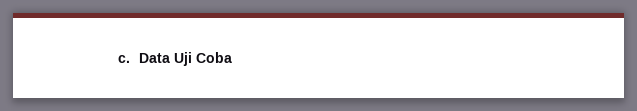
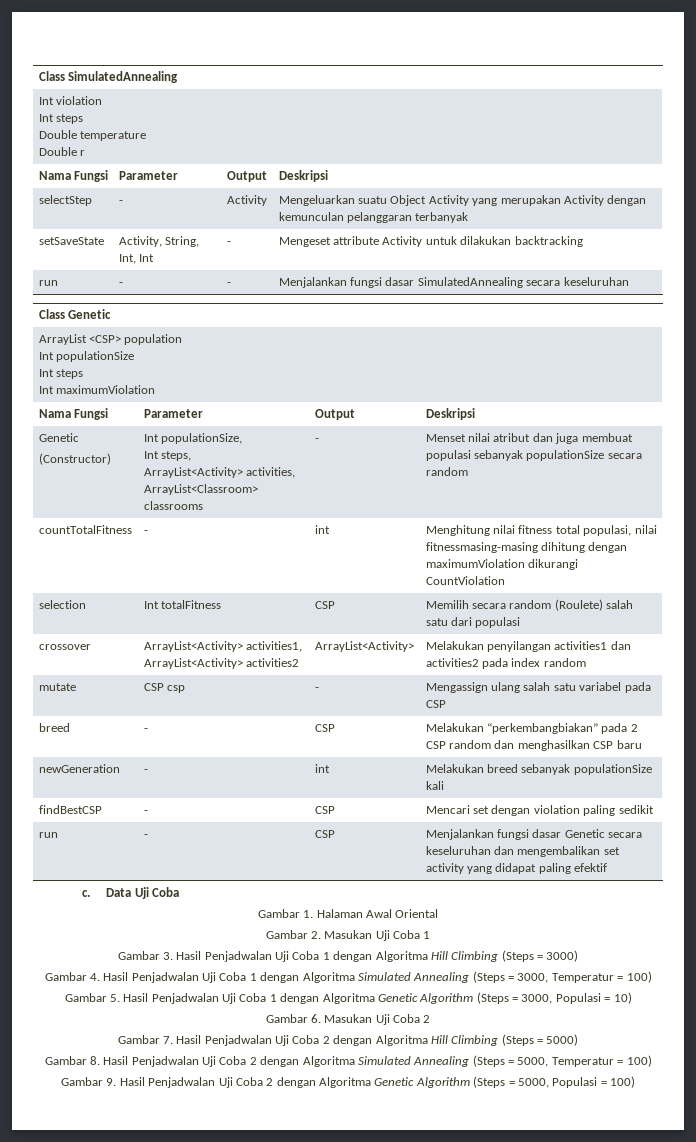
[118,52,233,66] c. Data Uji Coba -> [38,71,179,83] [38,96,103,105] [38,114,84,124] [38,130,147,141] [38,147,86,156] [38,170,109,182] [118,171,178,180] [226,171,267,182] [278,170,328,182] [38,195,92,206] [118,200,123,204] [226,195,267,206] [278,195,647,206] [278,212,469,223] [38,237,104,245] [118,236,200,247] [118,254,155,264] [226,241,231,245] [278,236,583,247] [38,280,58,286] [118,282,123,286] [226,282,231,286] [278,277,629,288] [38,309,112,319] [38,334,183,345] [38,351,135,362] [38,369,84,379] [38,385,156,394] [38,408,109,420] [143,409,203,418] [314,409,355,420] [425,408,475,420] [38,433,79,442] [38,453,111,465] [143,433,243,444] [143,451,192,461] [143,467,296,478] [143,484,258,495] [143,501,203,510] [314,438,319,442] [425,433,633,444] [425,450,642,461] [425,467,468,476] [38,525,132,534] [143,530,148,534] [314,525,330,534] [425,525,657,536] [425,542,628,553] [425,559,579,570] [425,576,505,585] [38,600,86,609] [143,600,222,609] [314,601,335,609] [425,599,634,611] [425,617,521,628] [38,644,91,650] [143,641,303,652] [143,658,300,669] [314,641,414,652] [425,641,631,652] [425,658,586,669] [38,683,76,691] [143,683,186,693] [314,687,319,691] [425,682,651,693] [425,700,446,708] [38,723,70,732] [143,728,148,732] [314,724,335,732] [425,723,638,734] [425,740,642,751] [38,764,120,773] [143,769,148,773] [314,764,330,773] [425,764,652,775] [425,781,444,790] [38,805,102,814] [143,810,148,814] [314,806,335,814] [425,805,654,816] [38,832,58,838] [143,834,148,838] [314,830,335,838] [425,829,643,840] [425,846,620,857] [425,863,608,874] [81,887,180,899] [257,909,439,918] [265,930,431,941] [117,950,579,962] [44,971,652,983] [64,992,632,1004] [265,1014,431,1025] [117,1034,579,1046] [44,1055,652,1067] [61,1076,635,1088] Class SimulatedAnnealing // Int violation // Int steps // Double temperature // Double r // Nama Fungsi | Parameter | Output | Deskripsi // selectStep | - | Activity | Mengeluarkan suatu Object Activity yang merupakan Activity dengan kemunculan pelanggaran terbanyak // setSaveState | Activity, String, Int, Int | - | Mengeset attribute Activity untuk dilakukan backtracking // run | - | - | Menjalankan fungsi dasar SimulatedAnnealing secara keseluruhan // Class Genetic // ArrayList <CSP> population // Int populationSize // Int steps // Int maximumViolation // Nama Fungsi | Parameter | Output | Deskripsi // Genetic // (Constructor) | Int populationSize, // Int steps, // ArrayList<Activity> activities, ArrayList<Classroom> classrooms | - | Menset nilai atribut dan juga membuat populasi sebanyak populationSize secara random // countTotalFitness | - | int | Menghitung nilai fitness total populasi, nilai fitnessmasing-masing dihitung dengan maximumViolation dikurangi CountViolation // selection | Int totalFitness | CSP | Memilih secara random (Roulete) salah satu dari populasi // crossover | ArrayList<Activity> activities1, ArrayList<Activity> activities2 | ArrayList<Activity> | Melakukan penyilangan activities1 dan activities2 pada index random // mutate | CSP csp | - | Mengassign ulang salah satu variabel pada CSP // breed | - | CSP | Melakukan “perkembangbiakan” pada 2 CSP random dan menghasilkan CSP baru // newGeneration | - | int | Melakukan breed sebanyak populationSize kali // findBestCSP | - | CSP | Mencari set dengan violation paling sedikit // run | - | CSP | Menjalankan fungsi dasar Genetic secara keseluruhan dan mengembalikan set activity yang didapat paling efektif // c. Data Uji Coba // Gambar 1. Halaman Awal Oriental // Gambar 2. Masukan Uji Coba 1 // Gambar 3. Hasil Penjadwalan Uji Coba 1 dengan Algoritma Hill Climbing (Steps = 3000) // Gambar 4. Hasil Penjadwalan Uji Coba 1 dengan Algoritma Simulated Annealing (Steps = 3000, Temperatur = 100) // Gambar 5. Hasil Penjadwalan Uji Coba 1 dengan Algoritma Genetic Algorithm (Steps = 3000, Populasi = 10) // Gambar 6. Masukan Uji Coba 2 // Gambar 7. Hasil Penjadwalan Uji Coba 2 dengan Algoritma Hill Climbing (Steps = 5000) // Gambar 8. Hasil Penjadwalan Uji Coba 2 dengan Algoritma Simulated Annealing (Steps = 5000, Temperatur = 100) // Gambar 9. Hasil Penjadwalan Uji Coba 2 dengan Algoritma Genetic Algorithm (Steps = 5000, Populasi = 100)

